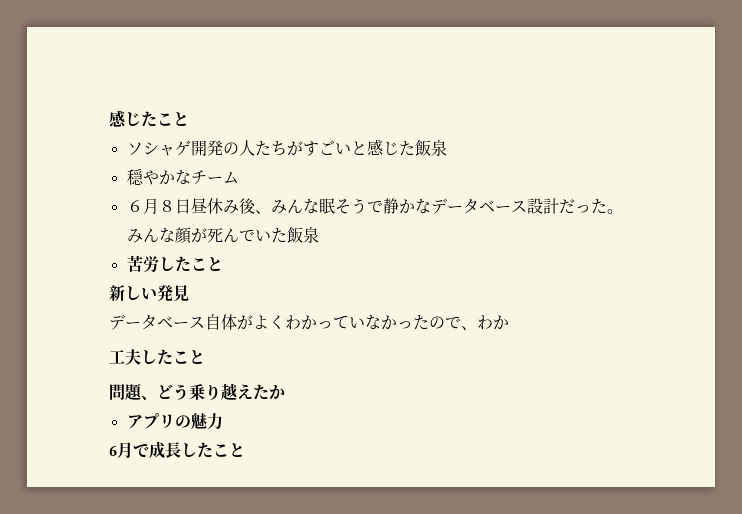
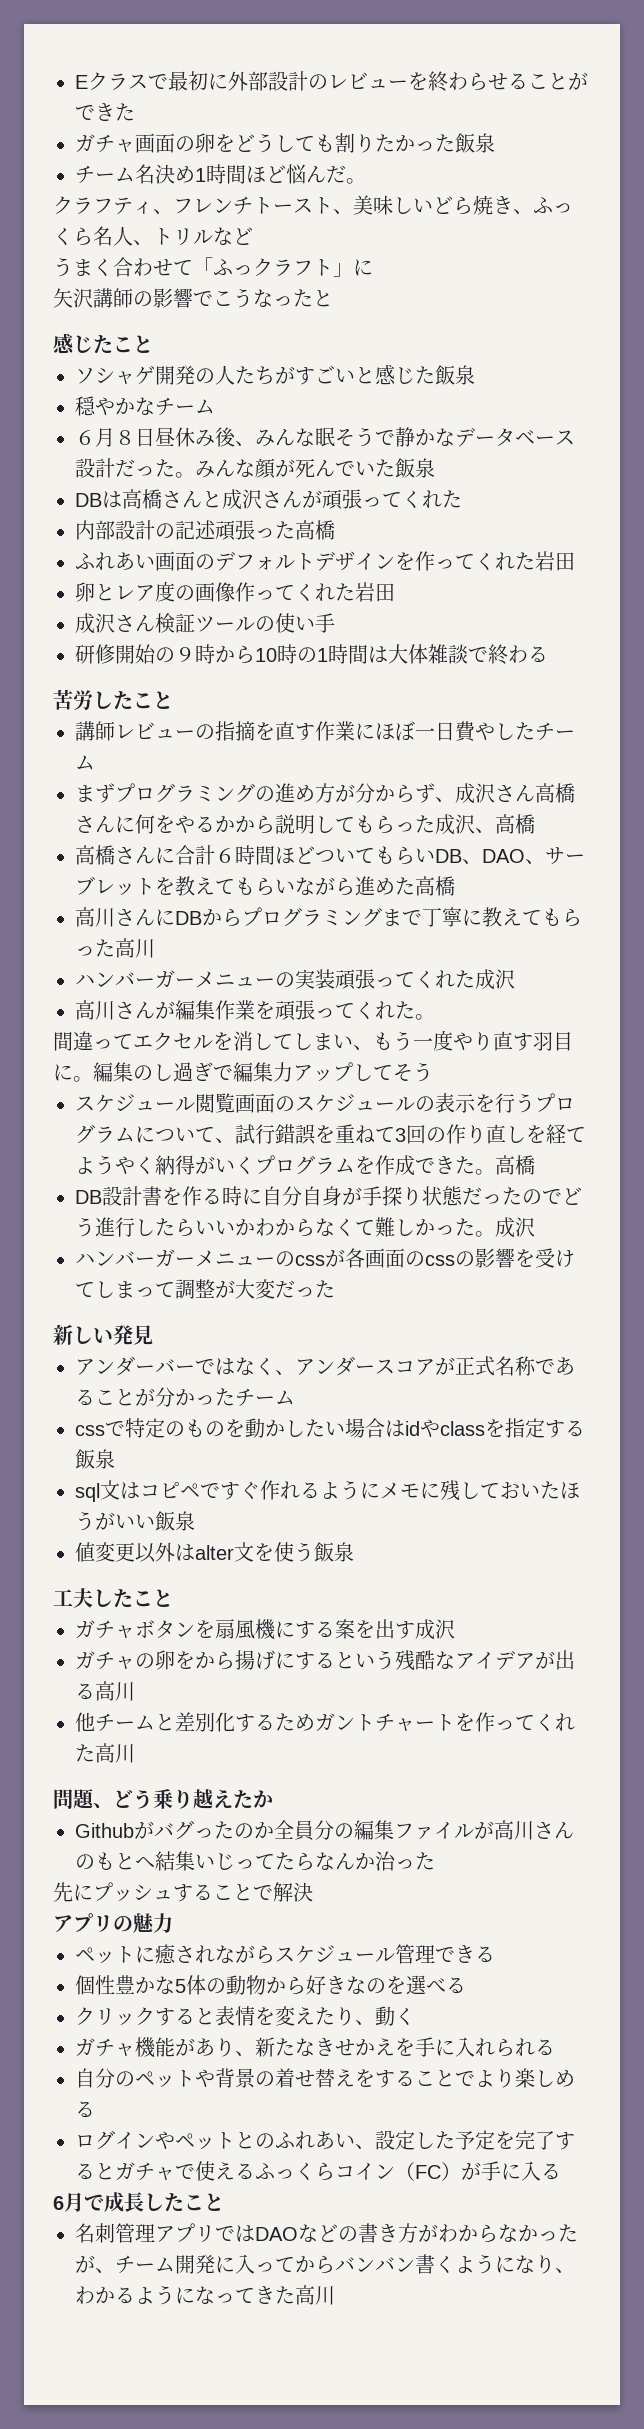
(109, 119) none -> [75,71,588,92] [75,103,135,121] [75,133,495,153] [75,164,366,184] [53,195,573,215] [53,226,253,246] [53,257,373,277] [53,288,333,308] Eクラスで最初に外部設計のレビューを終わらせることができた // ガチャ画面の卵をどうしても割りたかった飯泉 // チーム名決め1時間ほど悩んだ。 // クラフティ、フレンチトースト、美味しいどら焼き、ふっくら名人、トリルなど // うまく合わせて「ふっクラフト」に // 矢沢講師の影響でこうなったと //
[126,255,223,273] [109,284,189,302] [109,314,509,330] [109,349,205,365] 苦労したこと // 新しい発見 // データベース自体がよくわかっていなかったので、わか // 工夫したこと -> [75,489,462,510] [75,520,335,541] [75,551,575,571] [75,581,395,602] [75,613,335,634] [75,644,548,665] [53,689,173,711] [75,721,575,742] [75,755,95,770] [75,783,575,804] [75,814,535,835] [75,845,585,865] [75,876,455,896] [75,907,582,927] [75,938,155,958] [75,969,515,990] [75,1000,435,1021] [53,1030,573,1051] [53,1062,433,1082] [75,1093,575,1113] [75,1124,586,1145] [75,1155,535,1176] [75,1186,582,1206] [75,1217,535,1238] [75,1248,575,1268] [75,1279,335,1299] [53,1324,153,1345] [75,1356,575,1376] [75,1387,295,1407] [75,1418,585,1438] [75,1449,115,1469] [75,1480,580,1502] [75,1511,195,1531] [75,1542,354,1563] [53,1588,173,1608] [75,1619,455,1640] [75,1650,575,1671] [75,1681,135,1701] [75,1712,575,1732] [75,1743,135,1763] DBは高橋さんと成沢さんが頑張ってくれた // 内部設計の記述頑張った高橋 // ふれあい画面のデフォルトデザインを作ってくれた岩田 // 卵とレア度の画像作ってくれた岩田 // 成沢さん検証ツールの使い手 // 研修開始の９時から10時の1時間は大体雑談で終わる // 苦労したこと // 講師レビューの指摘を直す作業にほぼ一日費やしたチーム // まずプログラミングの進め方が分からず、成沢さん高橋さんに何をやるかから説明してもらった成沢、高橋 // 高橋さんに合計６時間ほどついてもらいDB、DAO、サーブレットを教えてもらいながら進めた高橋 // 高川さんにDBからプログラミングまで丁寧に教えてもらった高川 // ハンバーガーメニューの実装頑張ってくれた成沢 // 高川さんが編集作業を頑張ってくれた。 // 間違ってエクセルを消してしまい、もう一度やり直す羽目に。編集のし過ぎで編集力アップしてそう // スケジュール閲覧画面のスケジュールの表示を行うプログラムについて、試行錯誤を重ねて3回の作り直しを経てようやく納得がいくプログラムを作成できた。高橋 // DB設計書を作る時に自分自身が手探り状態だったのでどう進行したらいいかわからなくて難しかった。成沢 // ハンバーガーメニューのcssが各画面のcssの影響を受けてしまって調整が大変だった // 新しい発見 // アンダーバーではなく、アンダースコアが正式名称であることが分かったチーム // cssで特定のものを動かしたい場合はidやclassを指定する飯泉 // sql文はコピペですぐ作れるようにメモに残しておいたほうがいい飯泉 // 値変更以外はalter文を使う飯泉 // 工夫したこと // ガチャボタンを扇風機にする案を出す成沢 // ガチャの卵をから揚げにするという残酷なアイデアが出る高川 // 他チームと差別化するためガントチャートを作ってくれた高川
[126,413,223,430] アプリの魅力 -> [75,1820,574,1840] [75,1851,435,1871] [53,1882,313,1902] [53,1913,173,1933] [75,1944,495,1964] [75,1975,466,1995] [75,2006,415,2026] [75,2037,555,2058] [75,2068,575,2088] [75,2101,95,2118] [75,2130,575,2150] [75,2161,561,2181] Githubがバグったのか全員分の編集ファイルが高川さんのもとへ結集いじってたらなんか治った // 先にプッシュすることで解決 // アプリの魅力 // ペットに癒されながらスケジュール管理できる // 個性豊かな5体の動物から好きなのを選べる // クリックすると表情を変えたり、動く // ガチャ機能があり、新たなきせかえを手に入れられる // 自分のペットや背景の着せ替えをすることでより楽しめる // ログインやペットとのふれあい、設定した予定を完了するとガチャで使えるふっくらコイン（FC）が手に入る
(245, 450) none -> [75,2223,578,2243] [75,2254,575,2274] [75,2285,335,2305] // 名刺管理アプリではDAOなどの書き方がわからなかったが、チーム開発に入ってからバンバン書くようになり、わかるようになってきた高川

